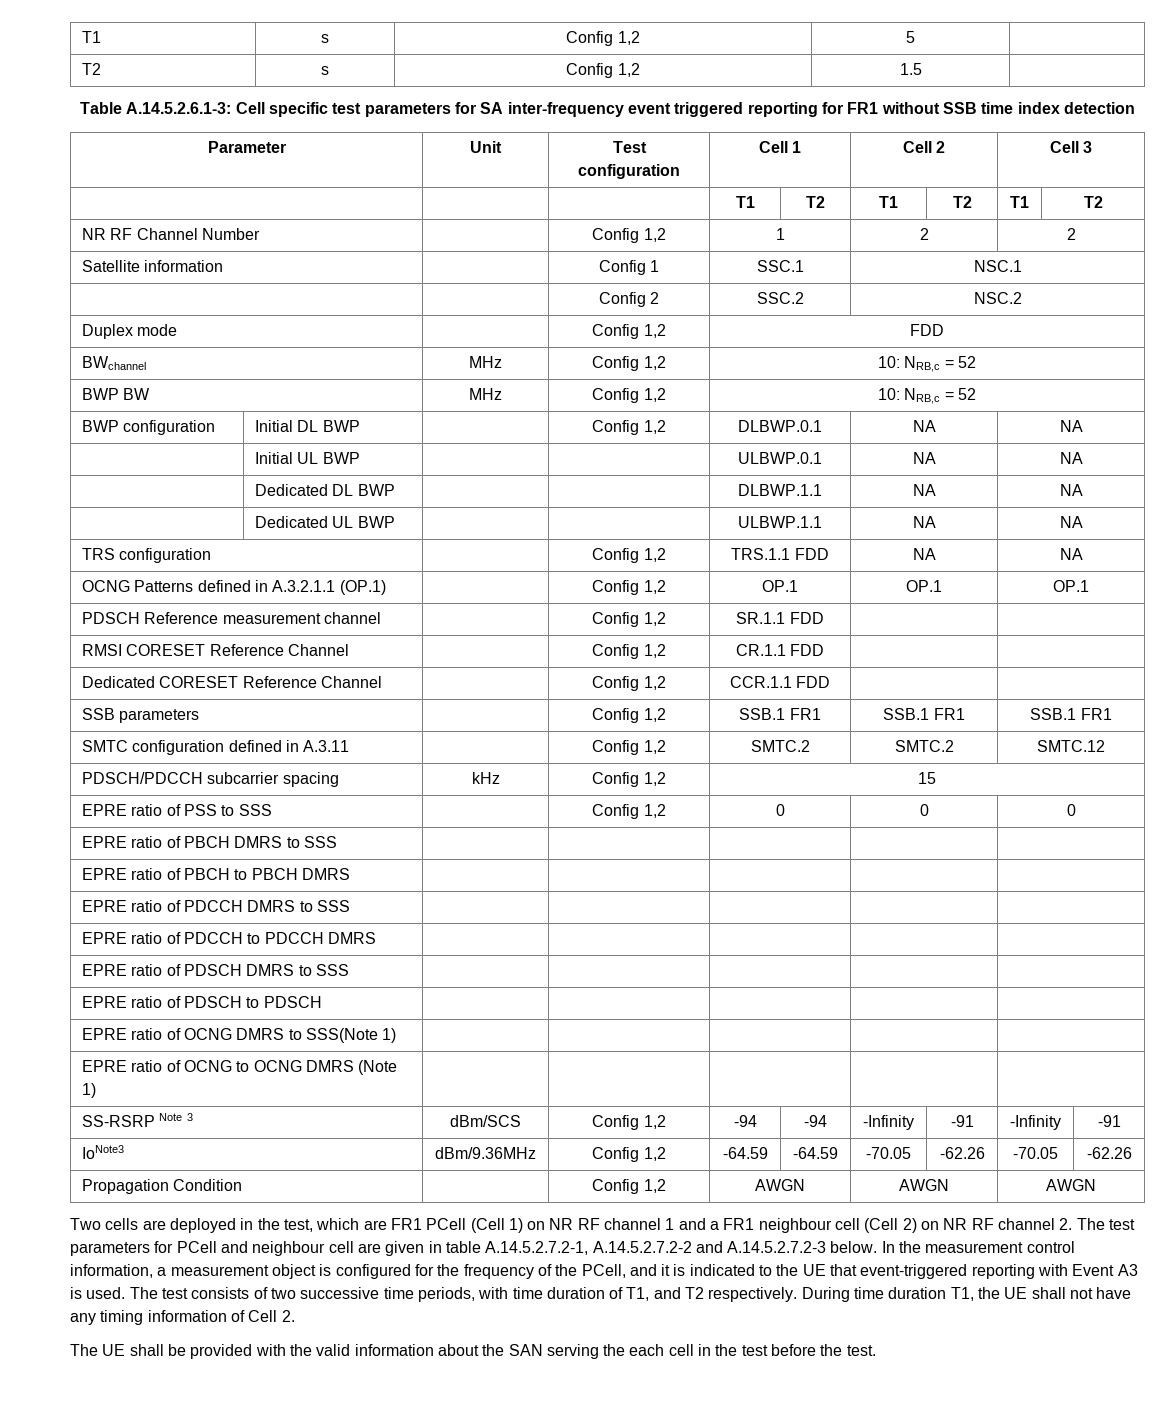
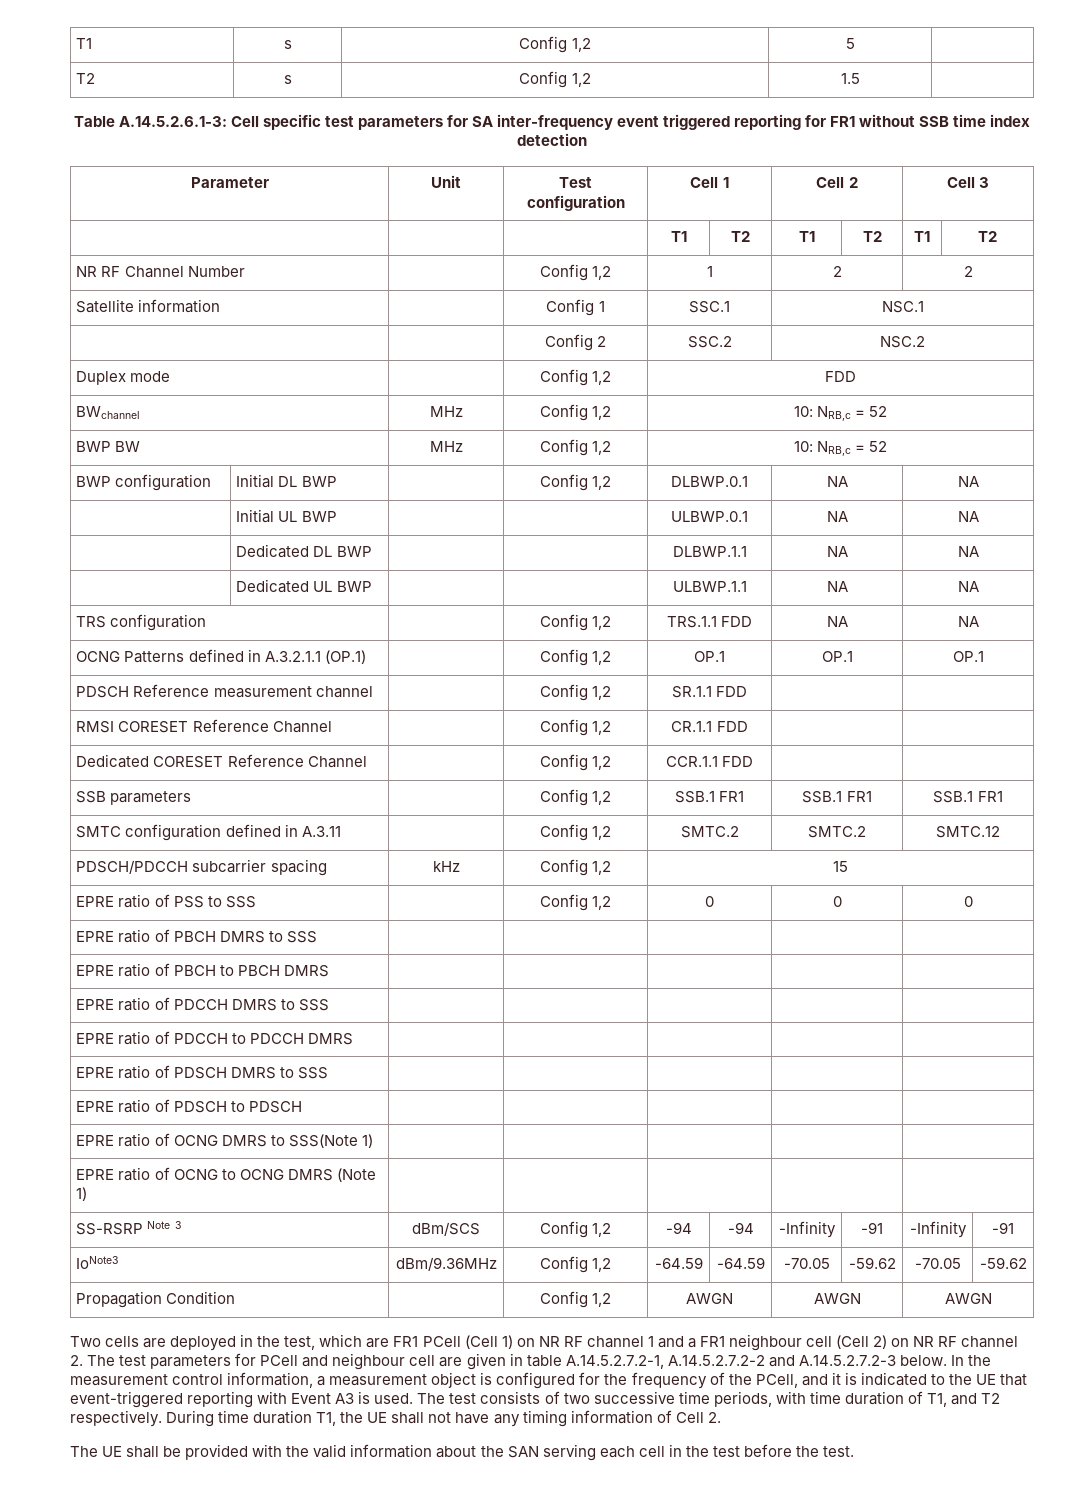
[939,1147,985,1159] [1013,1147,1058,1159] [1086,1147,1132,1159] -62.26 | -70.05 | -62.26 -> [848,1257,896,1269] [914,1258,961,1269] [979,1257,1027,1269] -59.62 | -70.05 | -59.62
[603,1344,626,1356] the -> (596, 1452) none

